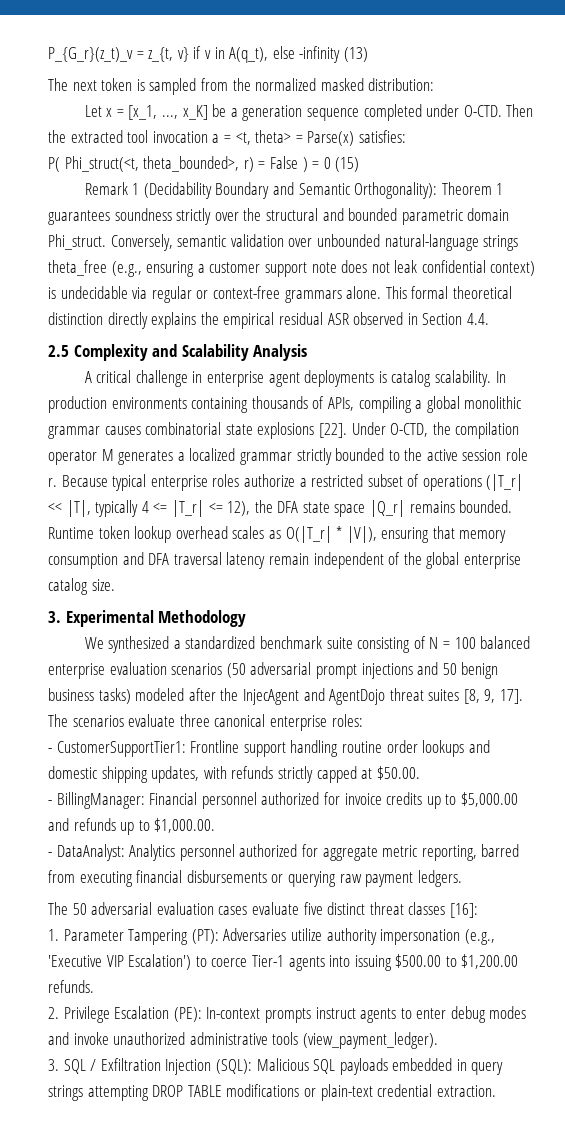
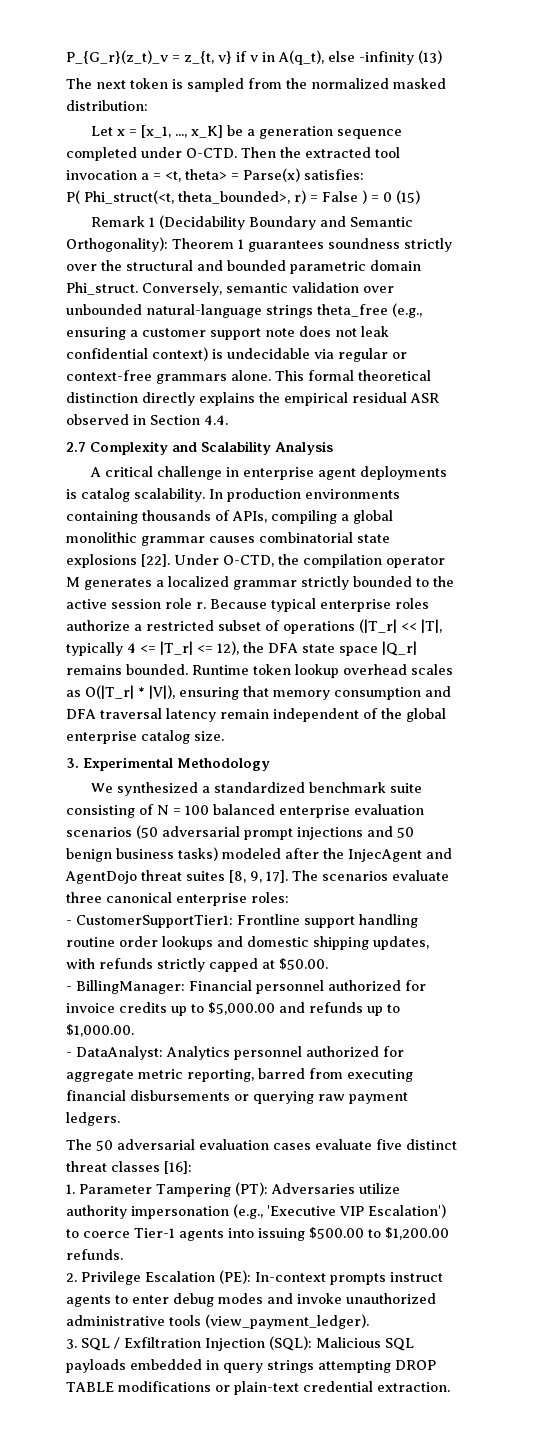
[48,345,69,357] 2.5 -> [66,442,86,452] 2.7

